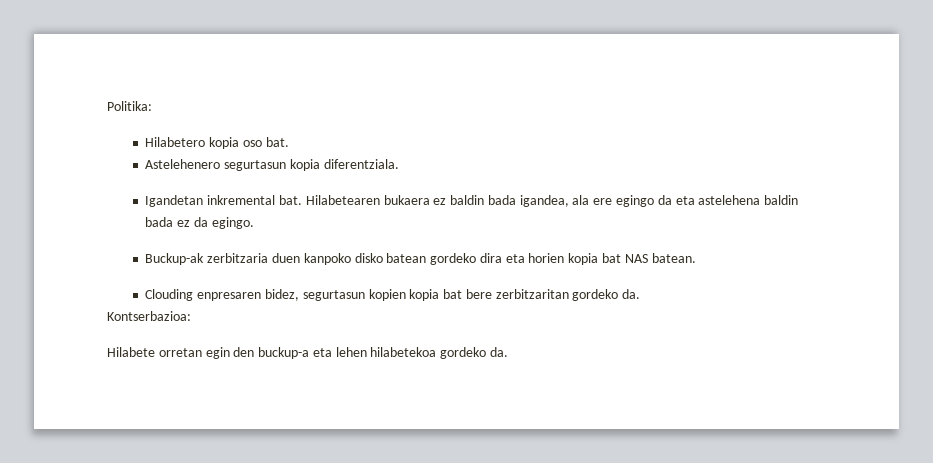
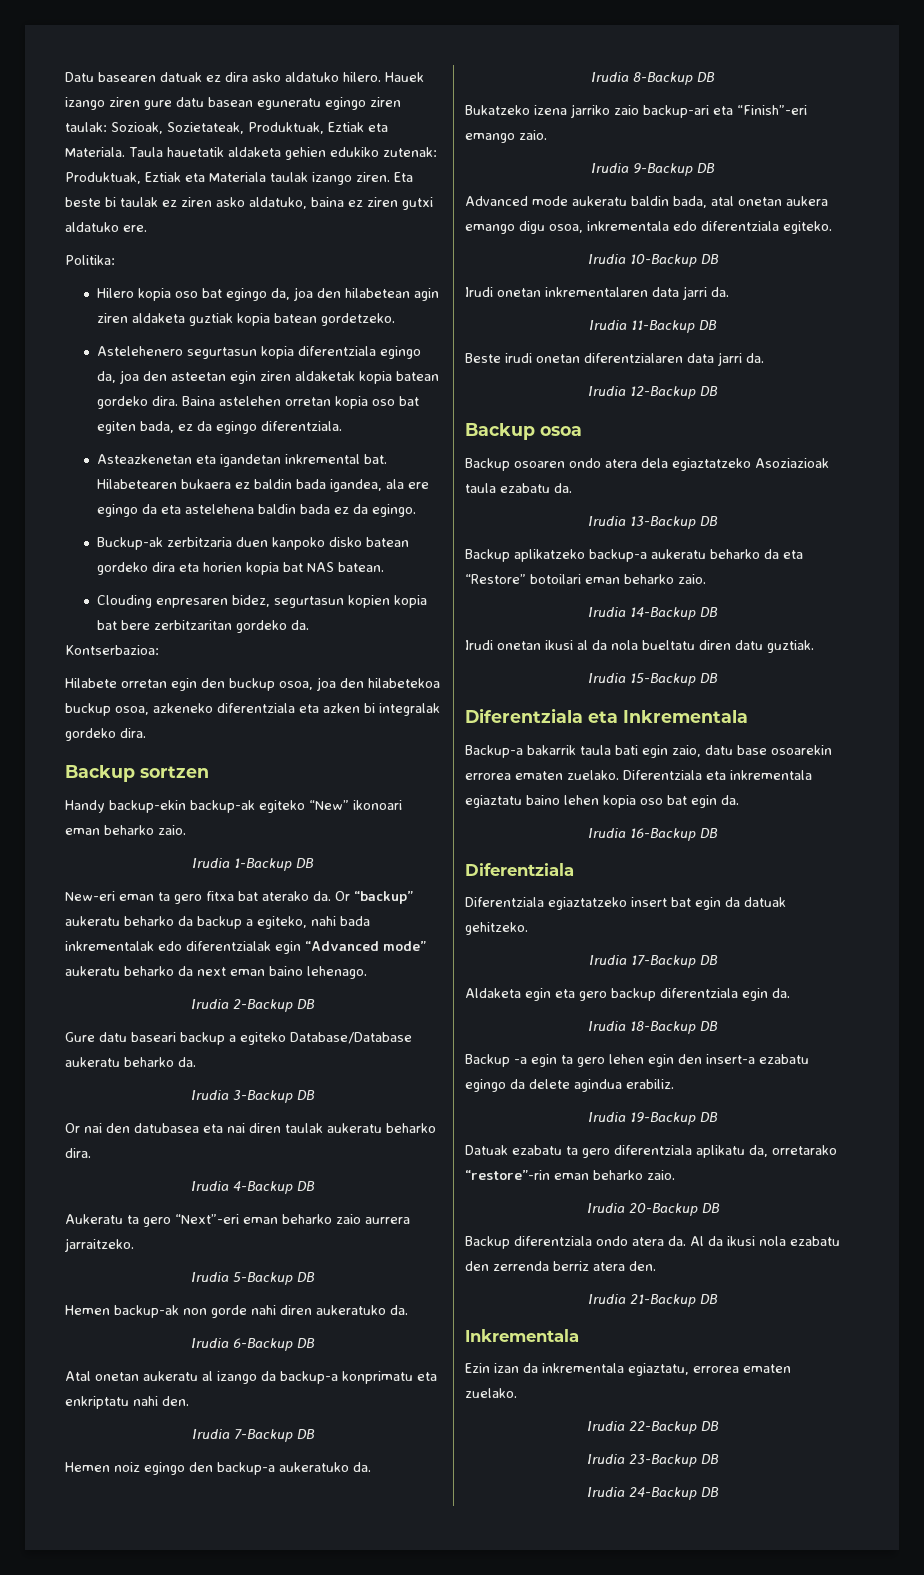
(107, 106) none -> [65,72,424,82] [65,97,401,110] [65,122,388,134] [65,147,437,160] [65,172,413,185] [65,197,433,210] [65,222,147,232] Datu basearen datuak ez dira asko aldatuko hilero. Hauek izango ziren gure datu basean eguneratu egingo ziren taulak: Sozioak, Sozietateak, Produktuak, Eztiak eta Materiala. Taula hauetatik aldaketa gehien edukiko zutenak: Produktuak, Eztiak eta Materiala taulak izango ziren. Eta beste bi taulak ez ziren asko aldatuko, baina ez ziren gutxi aldatuko ere. //
[145,137,289,149] [145,159,399,171] [145,195,204,207] Hilabetero kopia oso bat. // Astelehenero segurtasun kopia diferentziala. // Igandetan -> [97,287,440,301] [97,313,396,326] [97,346,422,359] [97,370,440,384] [97,396,420,409] [97,421,343,434] [97,454,282,467] Hilero kopia oso bat egingo da, joa den hilabetean agin ziren aldaketa guztiak kopia batean gordetzeko. // Astelehenero segurtasun kopia diferentziala egingo da, joa den asteetan egin ziren aldaketak kopia batean gordeko dira. Baina astelehen orretan kopia oso bat egiten bada, ez da egingo diferentziala. // Asteazkenetan eta igandetan
[258,347,509,359] buckup-a eta lehen hilabetekoa gordeko da. -> [229,677,440,691] [65,703,440,716] [65,728,146,741] [65,765,209,782] [65,800,402,813] [65,825,186,835] [192,858,314,871] [65,891,413,904] [65,916,370,929] [65,941,426,954] [65,966,367,979] [191,999,315,1012] [65,1032,412,1045] [65,1057,196,1067] [191,1090,315,1103] [65,1123,436,1133] [65,1148,91,1158] [191,1181,315,1194] [65,1214,410,1227] [65,1238,134,1252] [191,1272,315,1285] [65,1305,408,1318] [191,1338,315,1351] [65,1371,437,1384] [65,1396,189,1409] [191,1429,315,1442] [65,1462,371,1475] [591,72,715,85] [465,104,807,118] [465,130,547,143] [591,163,715,176] [465,196,828,208] [465,221,832,234] [587,254,719,267] [465,286,729,300] [589,320,717,333] [465,352,764,366] [588,386,718,399] [465,423,582,440] [465,458,829,471] [465,483,572,493] [588,516,718,529] [465,549,803,562] [465,574,706,584] [588,607,718,620] [465,640,814,653] [588,673,718,686] [465,708,748,723] [465,745,832,758] [465,770,812,780] [465,795,739,808] [588,828,718,841] [465,863,574,876] [465,897,786,910] [465,922,528,935] [588,955,718,968] [465,988,790,1001] [588,1021,718,1034] [465,1054,809,1067] [465,1079,674,1092] [588,1112,718,1125] [465,1145,837,1158] [465,1170,675,1180] [586,1203,720,1216] [465,1236,840,1249] [465,1261,656,1271] [588,1294,718,1307] [465,1329,579,1342] [465,1363,791,1376] [465,1388,517,1398] [587,1421,719,1434] [587,1454,719,1467] [587,1487,719,1500] buckup osoa, joa den hilabetekoa buckup osoa, azkeneko diferentziala eta azken bi integralak gordeko dira. // Backup sortzen // Handy backup-ekin backup-ak egiteko “New” ikonoari eman beharko zaio. // Irudia 1-Backup DB // New-eri eman ta gero fitxa bat aterako da. Or “backup” aukeratu beharko da backup a egiteko, nahi bada inkrementalak edo diferentzialak egin “Advanced mode” aukeratu beharko da next eman baino lehenago. // Irudia 2-Backup DB // Gure datu baseari backup a egiteko Database/Database aukeratu beharko da. // Irudia 3-Backup DB // Or nai den datubasea eta nai diren taulak aukeratu beharko dira. // Irudia 4-Backup DB // Aukeratu ta gero “Next”-eri eman beharko zaio aurrera jarraitzeko. // Irudia 5-Backup DB // Hemen backup-ak non gorde nahi diren aukeratuko da. // Irudia 6-Backup DB // Atal onetan aukeratu al izango da backup-a konprimatu eta enkriptatu nahi den. // Irudia 7-Backup DB // Hemen noiz egingo den backup-a aukeratuko da. // Irudia 8-Backup DB // Bukatzeko izena jarriko zaio backup-ari eta “Finish”-eri emango zaio. // Irudia 9-Backup DB // Advanced mode aukeratu baldin bada, atal onetan aukera emango digu osoa, inkrementala edo diferentziala egiteko. // Irudia 10-Backup DB // Irudi onetan inkrementalaren data jarri da. // Irudia 11-Backup DB // Beste irudi onetan diferentzialaren data jarri da. // Irudia 12-Backup DB // Backup osoa // Backup osoaren ondo atera dela egiaztatzeko Asoziazioak taula ezabatu da. // Irudia 13-Backup DB // Backup aplikatzeko backup-a aukeratu beharko da eta “Restore” botoilari eman beharko zaio. // Irudia 14-Backup DB // Irudi onetan ikusi al da nola bueltatu diren datu guztiak. // Irudia 15-Backup DB // Diferentziala eta Inkrementala // Backup-a bakarrik taula bati egin zaio, datu base osoarekin errorea ematen zuelako. Diferentziala eta inkrementala egiaztatu baino lehen kopia oso bat egin da. // Irudia 16-Backup DB // Diferentziala // Diferentziala egiaztatzeko insert bat egin da datuak gehitzeko. // Irudia 17-Backup DB // Aldaketa egin eta gero backup diferentziala egin da. // Irudia 18-Backup DB // Backup -a egin ta gero lehen egin den insert-a ezabatu egingo da delete agindua erabiliz. // Irudia 19-Backup DB // Datuak ezabatu ta gero diferentziala aplikatu da, orretarako “restore”-rin eman beharko zaio. // Irudia 20-Backup DB // Backup diferentziala ondo atera da. Al da ikusi nola ezabatu den zerrenda berriz atera den. // Irudia 21-Backup DB // Inkrementala // Ezin izan da inkrementala egiaztatu, errorea ematen zuelako. // Irudia 22-Backup DB // Irudia 23-Backup DB // Irudia 24-Backup DB

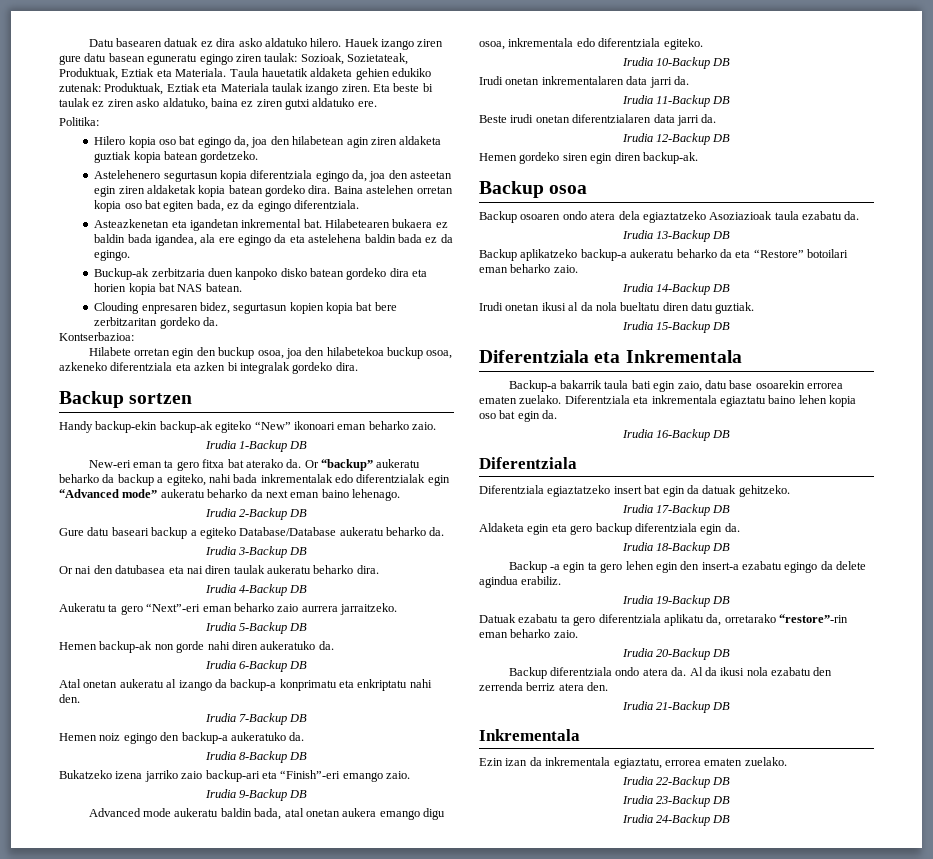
(718, 391) none -> [479,152,698,164] // Hemen gordeko siren egin diren backup-ak.

